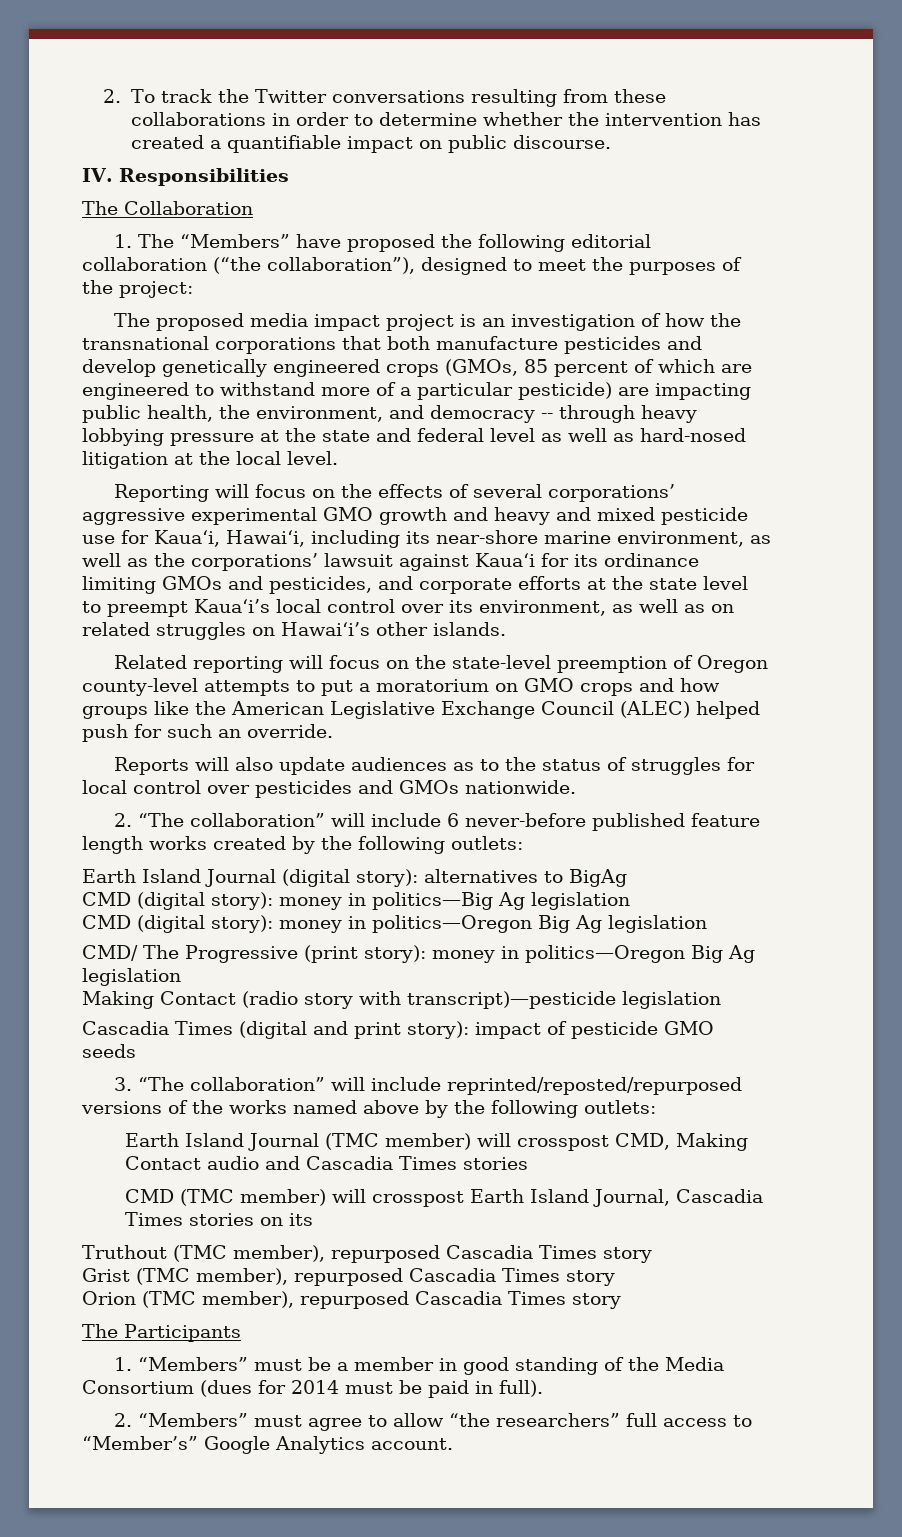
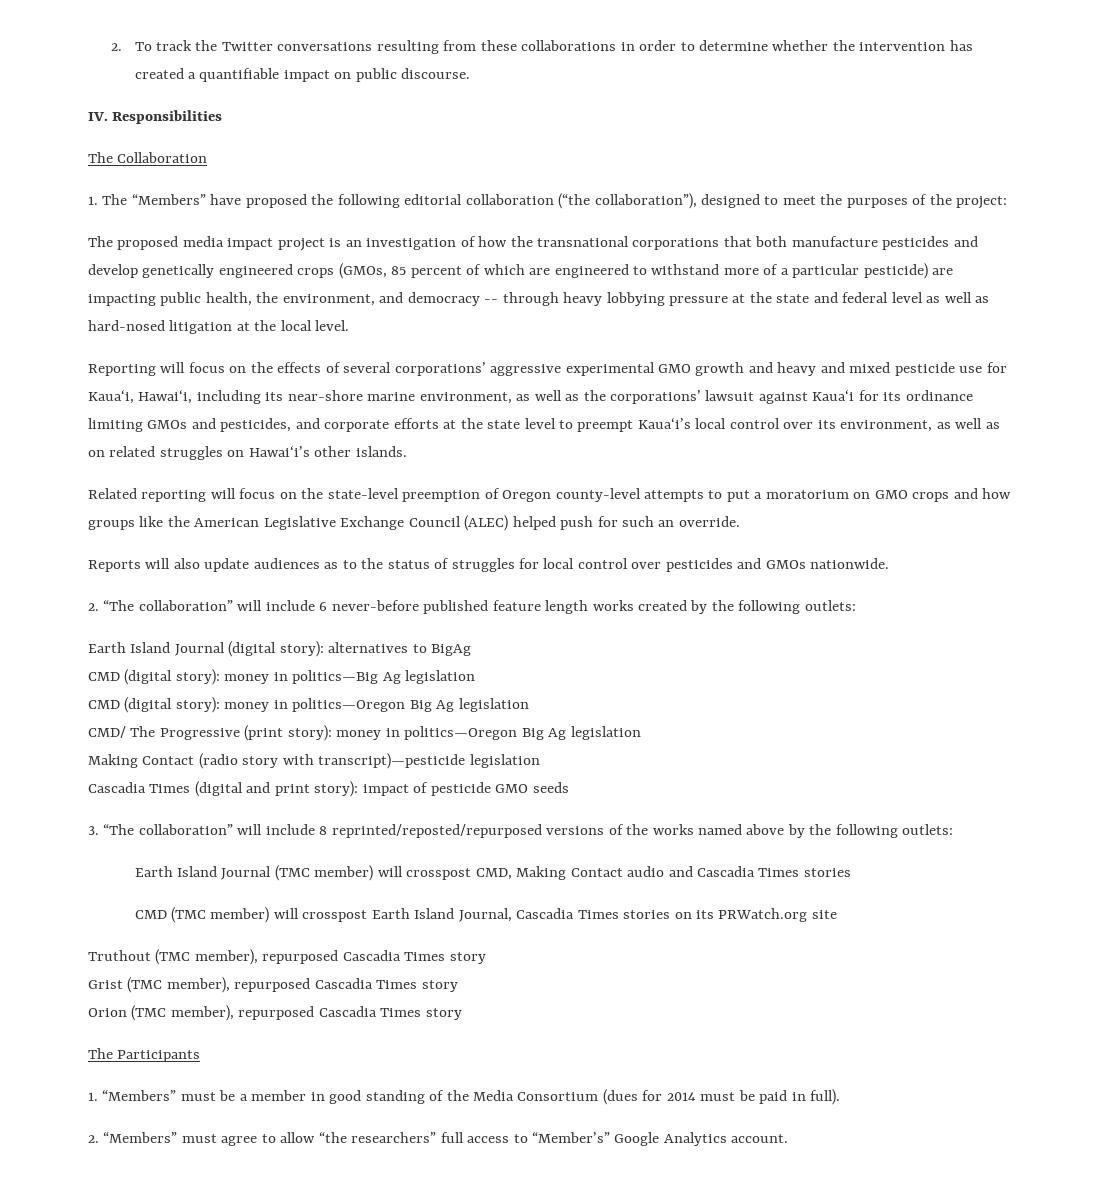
(442, 1084) none -> [319,826,328,835] 8
(313, 1219) none -> [718,908,837,922] PRWatch.org site

